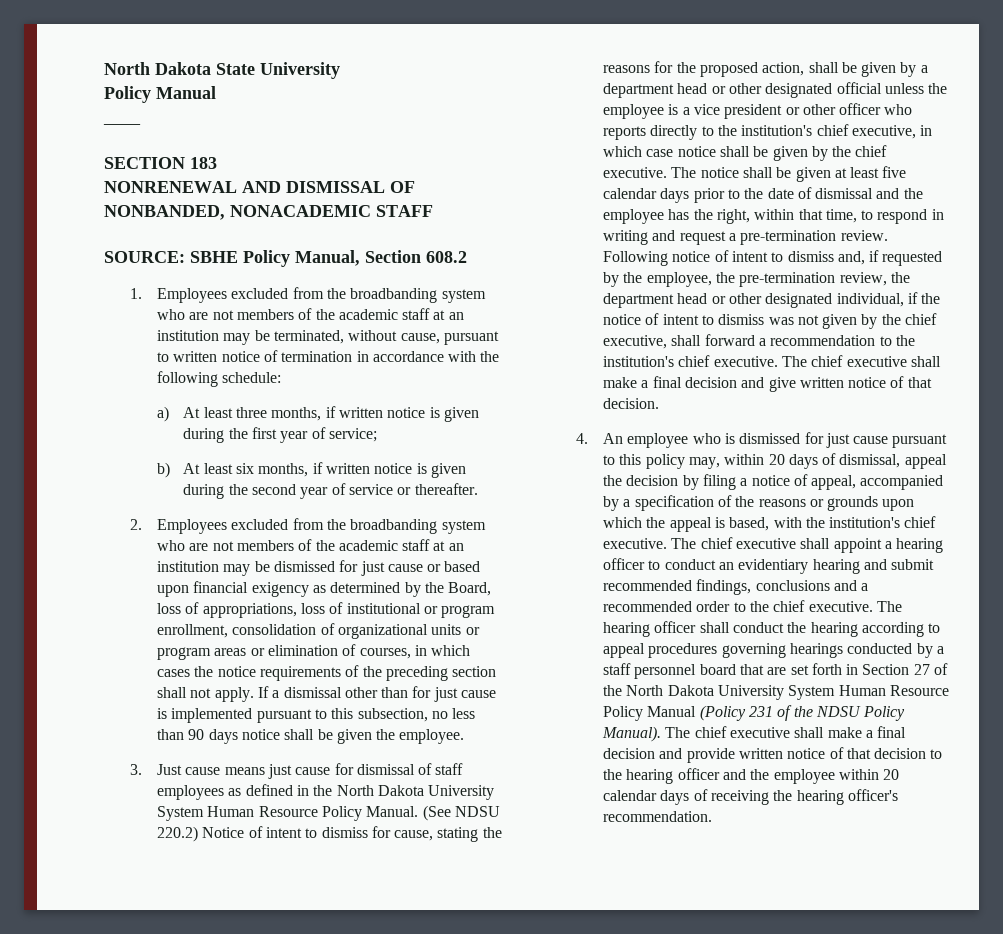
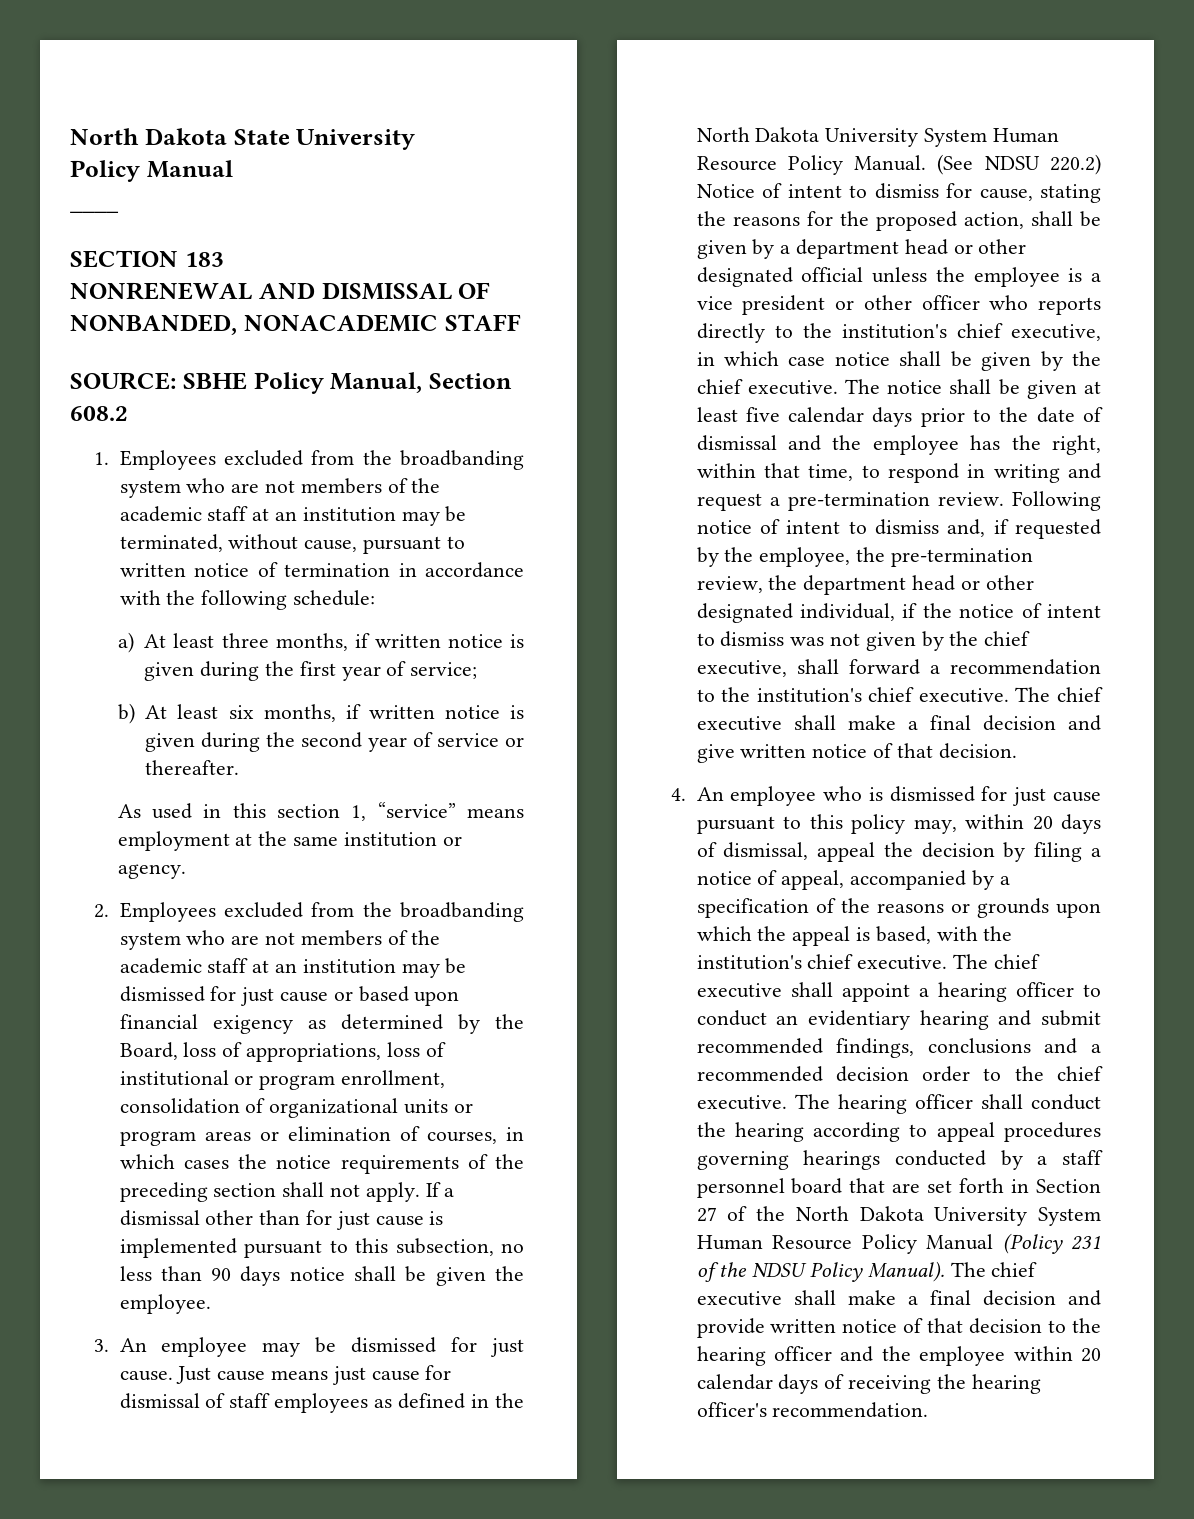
(478, 489) none -> [117,802,524,821] [117,831,462,851] [117,864,186,879] // As used in this section 1, “service” means employment at the same institution or agency.
(143, 769) none -> [119,1337,524,1357] [119,1371,173,1381] An employee may be dismissed for just cause.
(692, 606) none -> [835,1066,909,1082] decision

